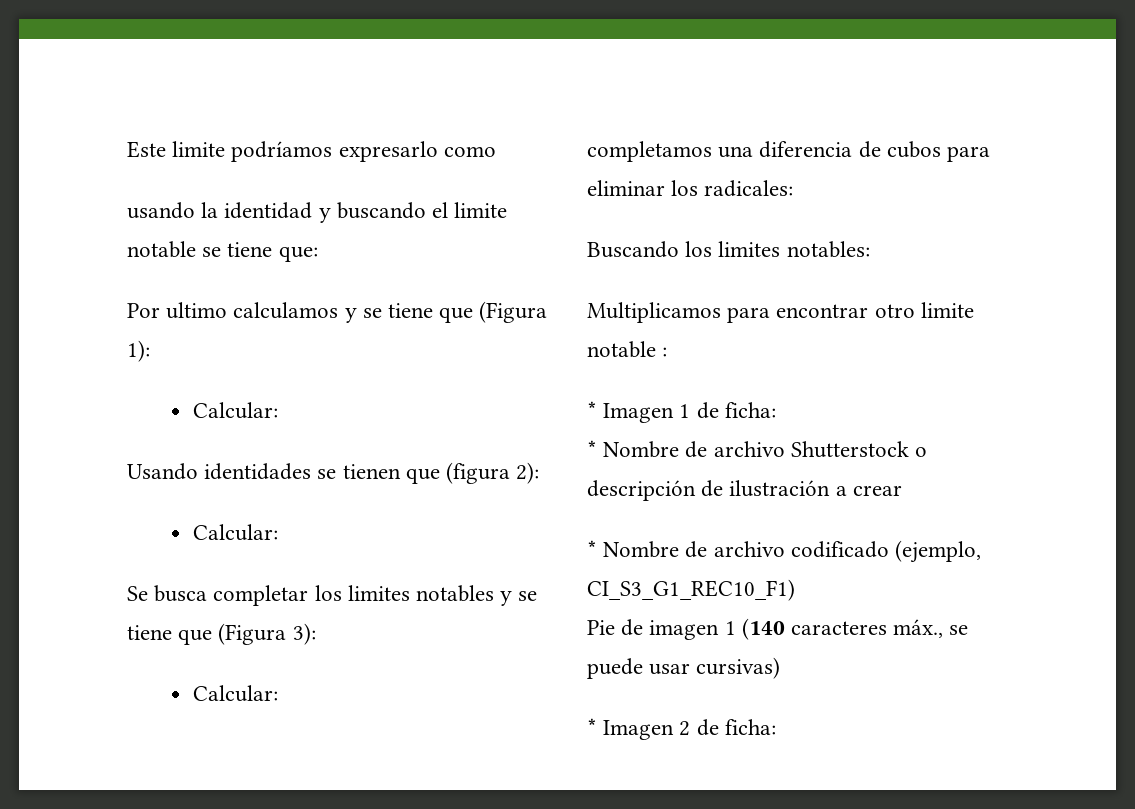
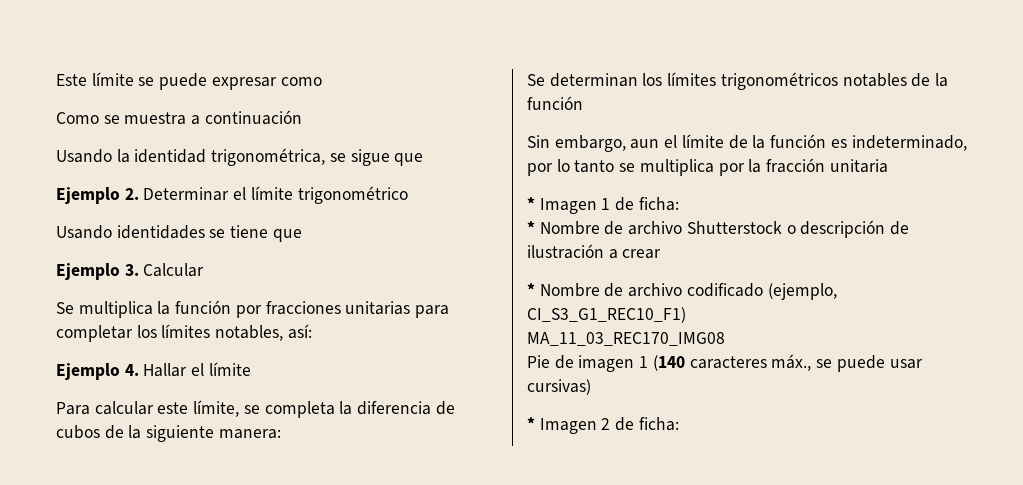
[172,141,496,162] [127,202,508,223] [127,241,318,262] [127,301,548,323] [127,340,150,362] [192,402,278,419] limite podríamos expresarlo como // usando la identidad y buscando el limite notable se tiene que: // Por ultimo calculamos y se tiene que (Figura 1): // Calcular: -> [91,72,322,90] [56,110,302,125] [56,148,424,166] [56,186,408,204] límite se puede expresar como // Como se muestra a continuación // Usando la identidad trigonométrica, se sigue que // Ejemplo 2. Determinar el límite trigonométrico
[342,462,540,484] [192,524,278,541] [127,585,538,606] [127,623,316,645] [192,685,278,702] [587,141,991,162] [587,180,794,197] [587,241,870,258] [587,302,974,323] [587,341,668,358] tienen que (figura 2): // Calcular: // Se busca completar los limites notables y se tiene que (Figura 3): // Calcular: // completamos una diferencia de cubos para eliminar los radicales: // Buscando los limites notables: // Multiplicamos para encontrar otro limite notable : -> [230,225,302,242] [56,263,205,280] [56,300,450,318] [56,324,312,342] [56,362,251,380] [56,400,455,418] [56,425,281,442] [527,72,949,90] [527,96,583,110] [527,134,967,152] [527,158,888,176] tiene que // Ejemplo 3. Calcular // Se multiplica la función por fracciones unitarias para completar los límites notables, así: // Ejemplo 4. Hallar el límite // Para calcular este límite, se completa la diferencia de cubos de la siguiente manera: // Se determinan los límites trigonométricos notables de la función // Sin embargo, aun el límite de la función es indeterminado, por lo tanto se multiplica por la fracción unitaria
(795, 590) none -> [527,332,725,346] // MA_11_03_REC170_IMG08

